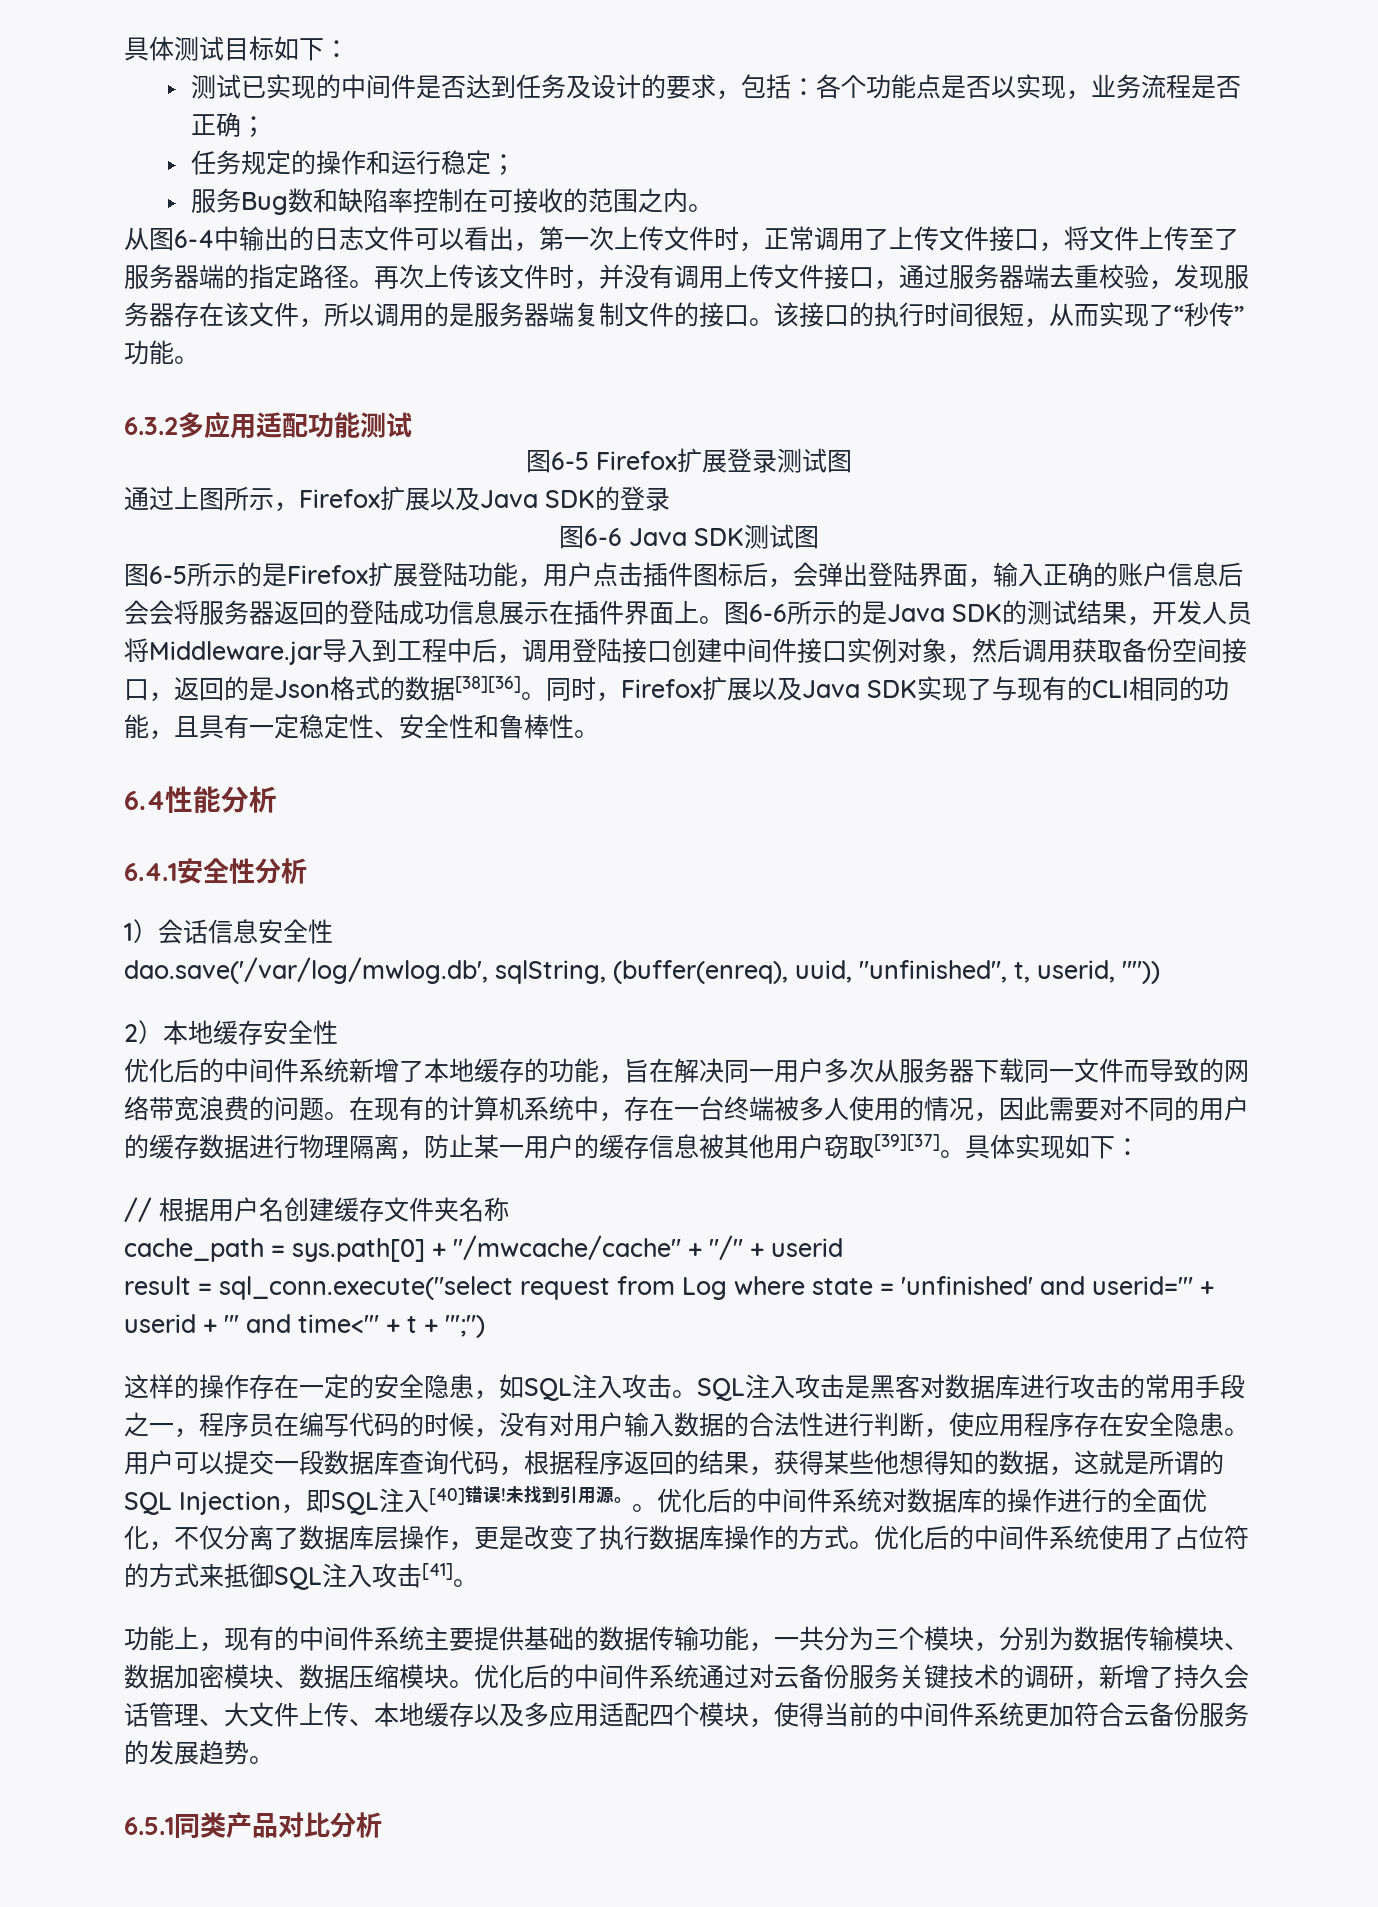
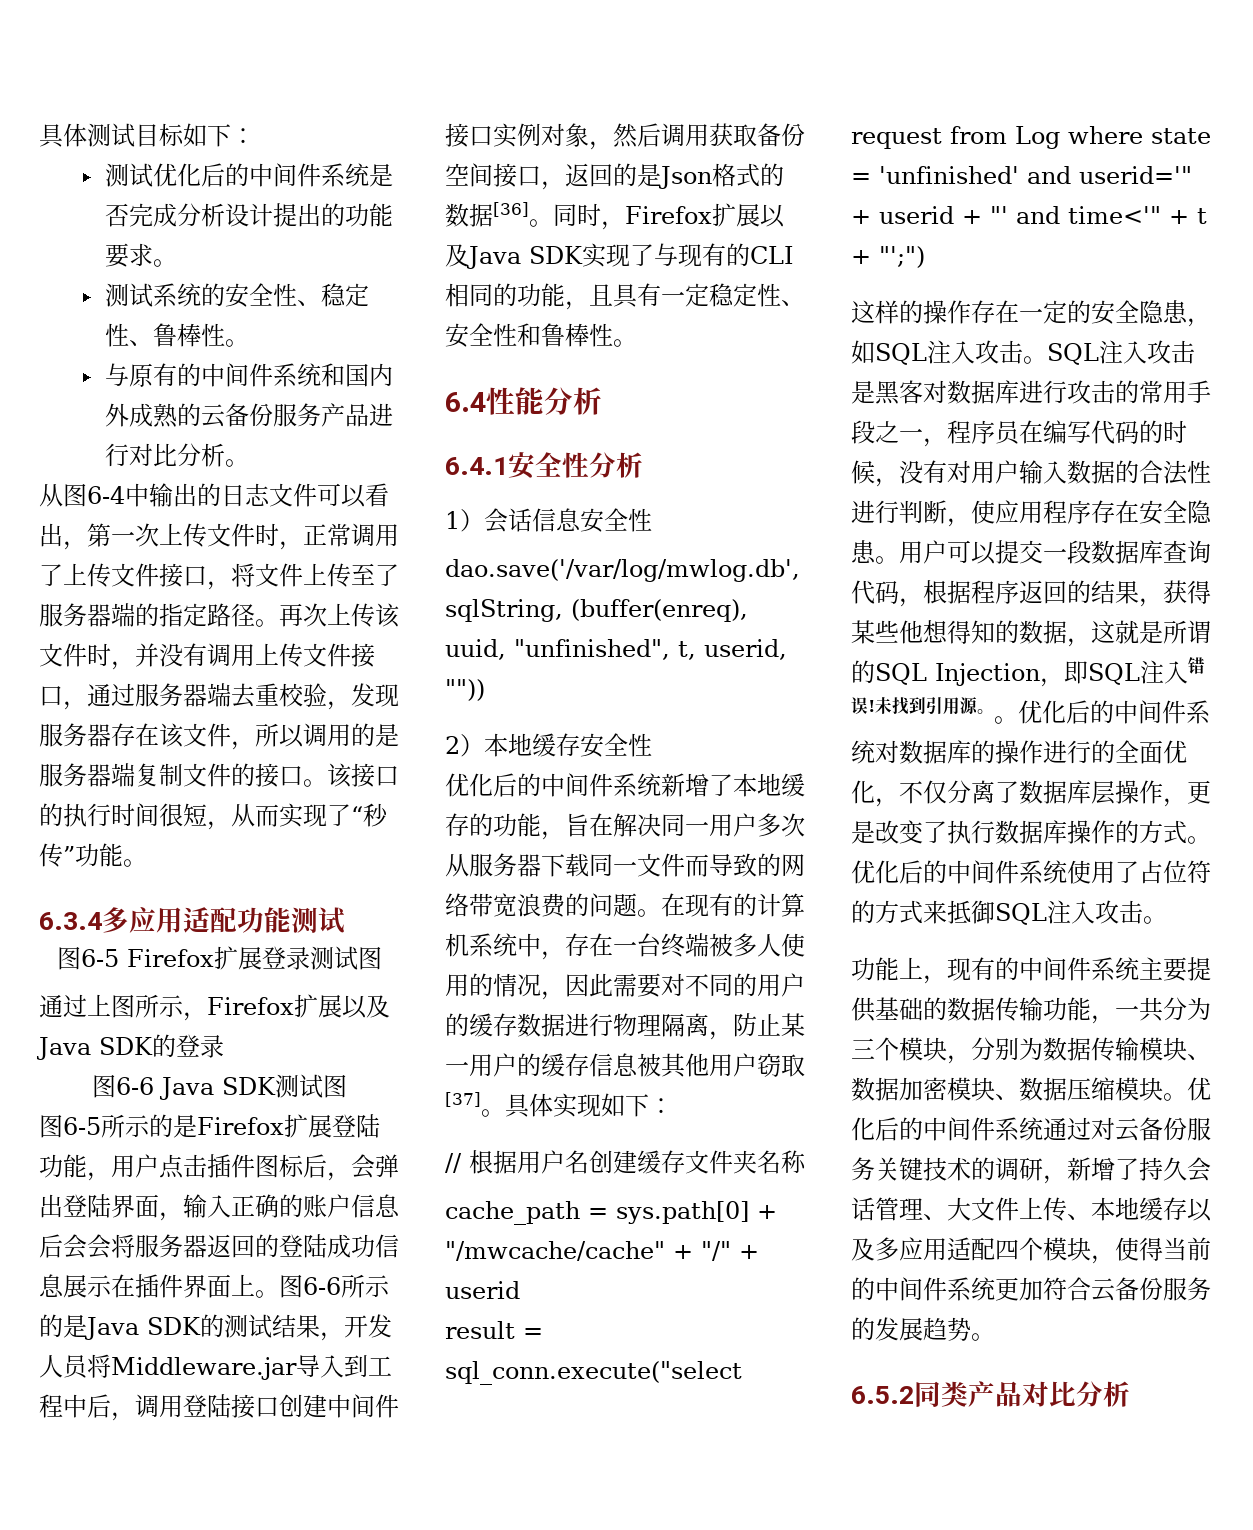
[240,74,1241,100] [190,112,266,138] [190,150,516,176] [190,188,688,215] 已实现的中间件是否达到任务及设计的要求，包括：各个功能点是否以实现，业务流程是否正确； // 任务规定的操作和运行稳定； // 服务Bug数和缺陷率控制在可接收的范围之内 -> [152,163,393,187] [104,203,393,227] [104,243,177,268] [104,283,369,308] [104,323,249,347] [104,363,393,387] [104,403,393,428] [104,443,225,467] 优化后的中间件系统是否完成分析设计提出的功能要求。 // 测试系统的安全性、稳定性、鲁棒性。 // 与原有的中间件系统和国内外成熟的云备份服务产品进行对比分析
[124,417,178,435] 6.3.2 -> [39,912,102,930] 6.3.4
[455,676,521,693] [38][36] -> [493,202,529,217] [36]
[874,1134,940,1151] [39][37] -> [445,1092,481,1107] [37]
[429,1488,465,1505] [40] -> (1188, 672) none
[422,1563,453,1580] [41] -> (1143, 912) none
[124,1817,174,1835] 6.5.1 -> [851,1386,914,1404] 6.5.2

